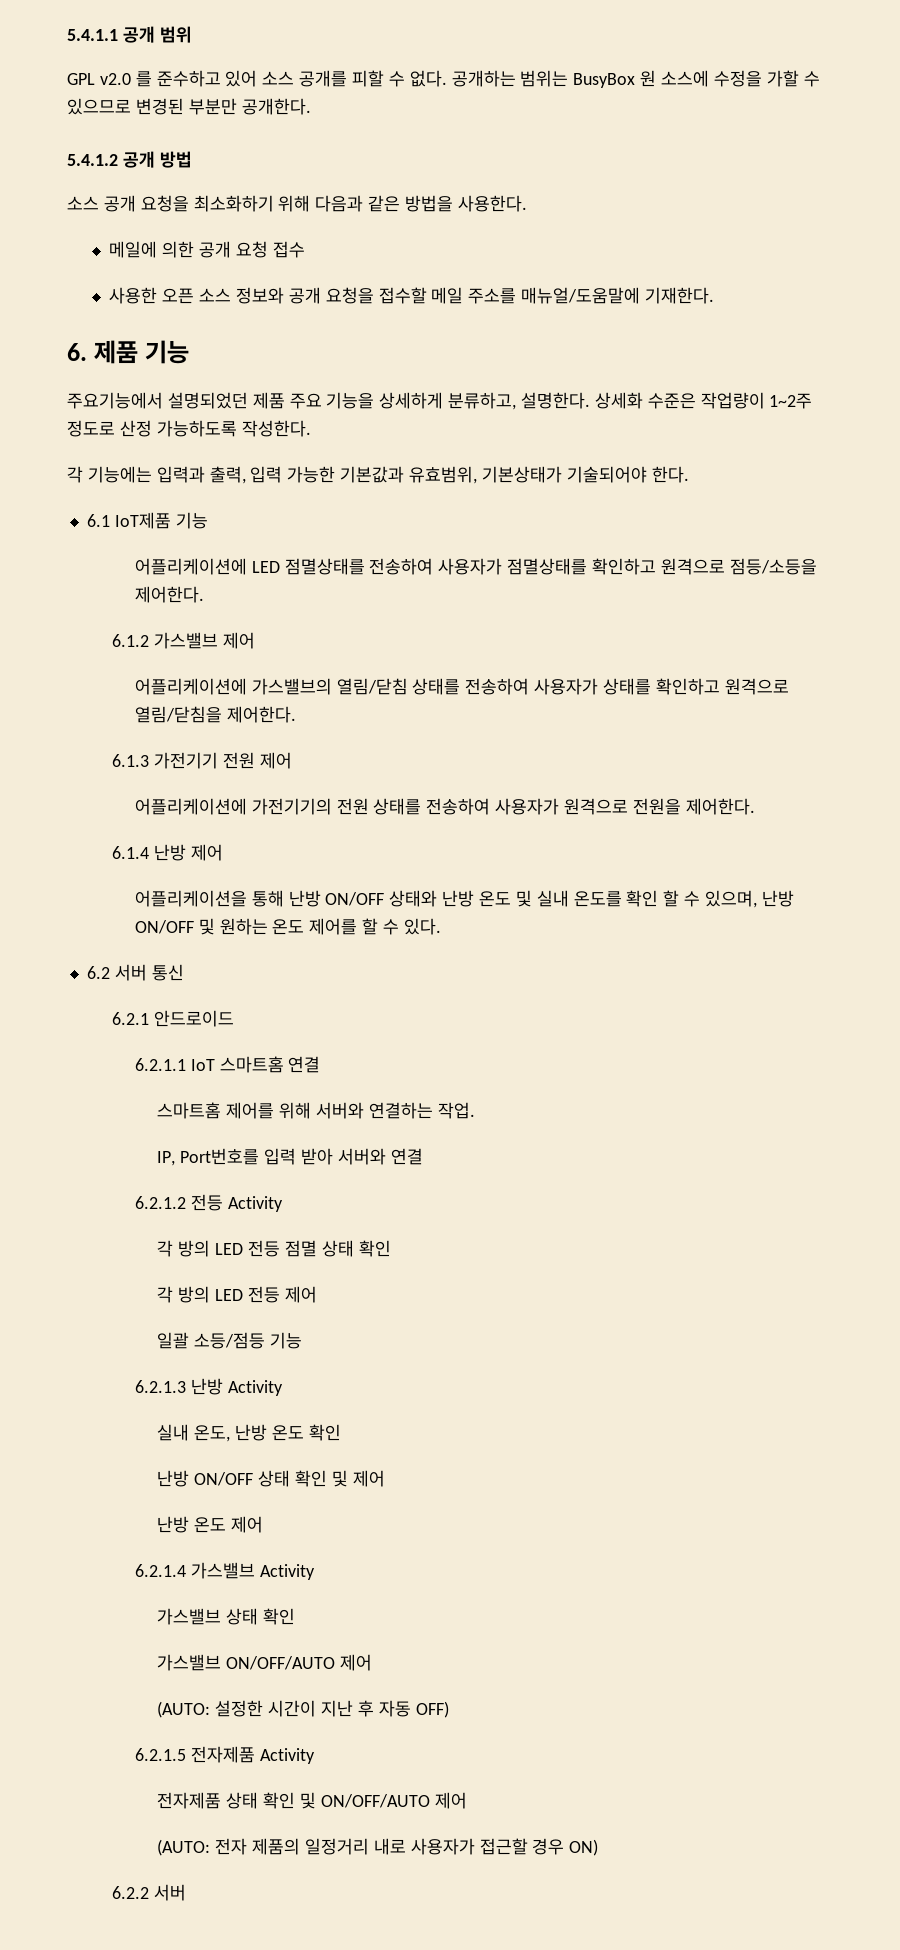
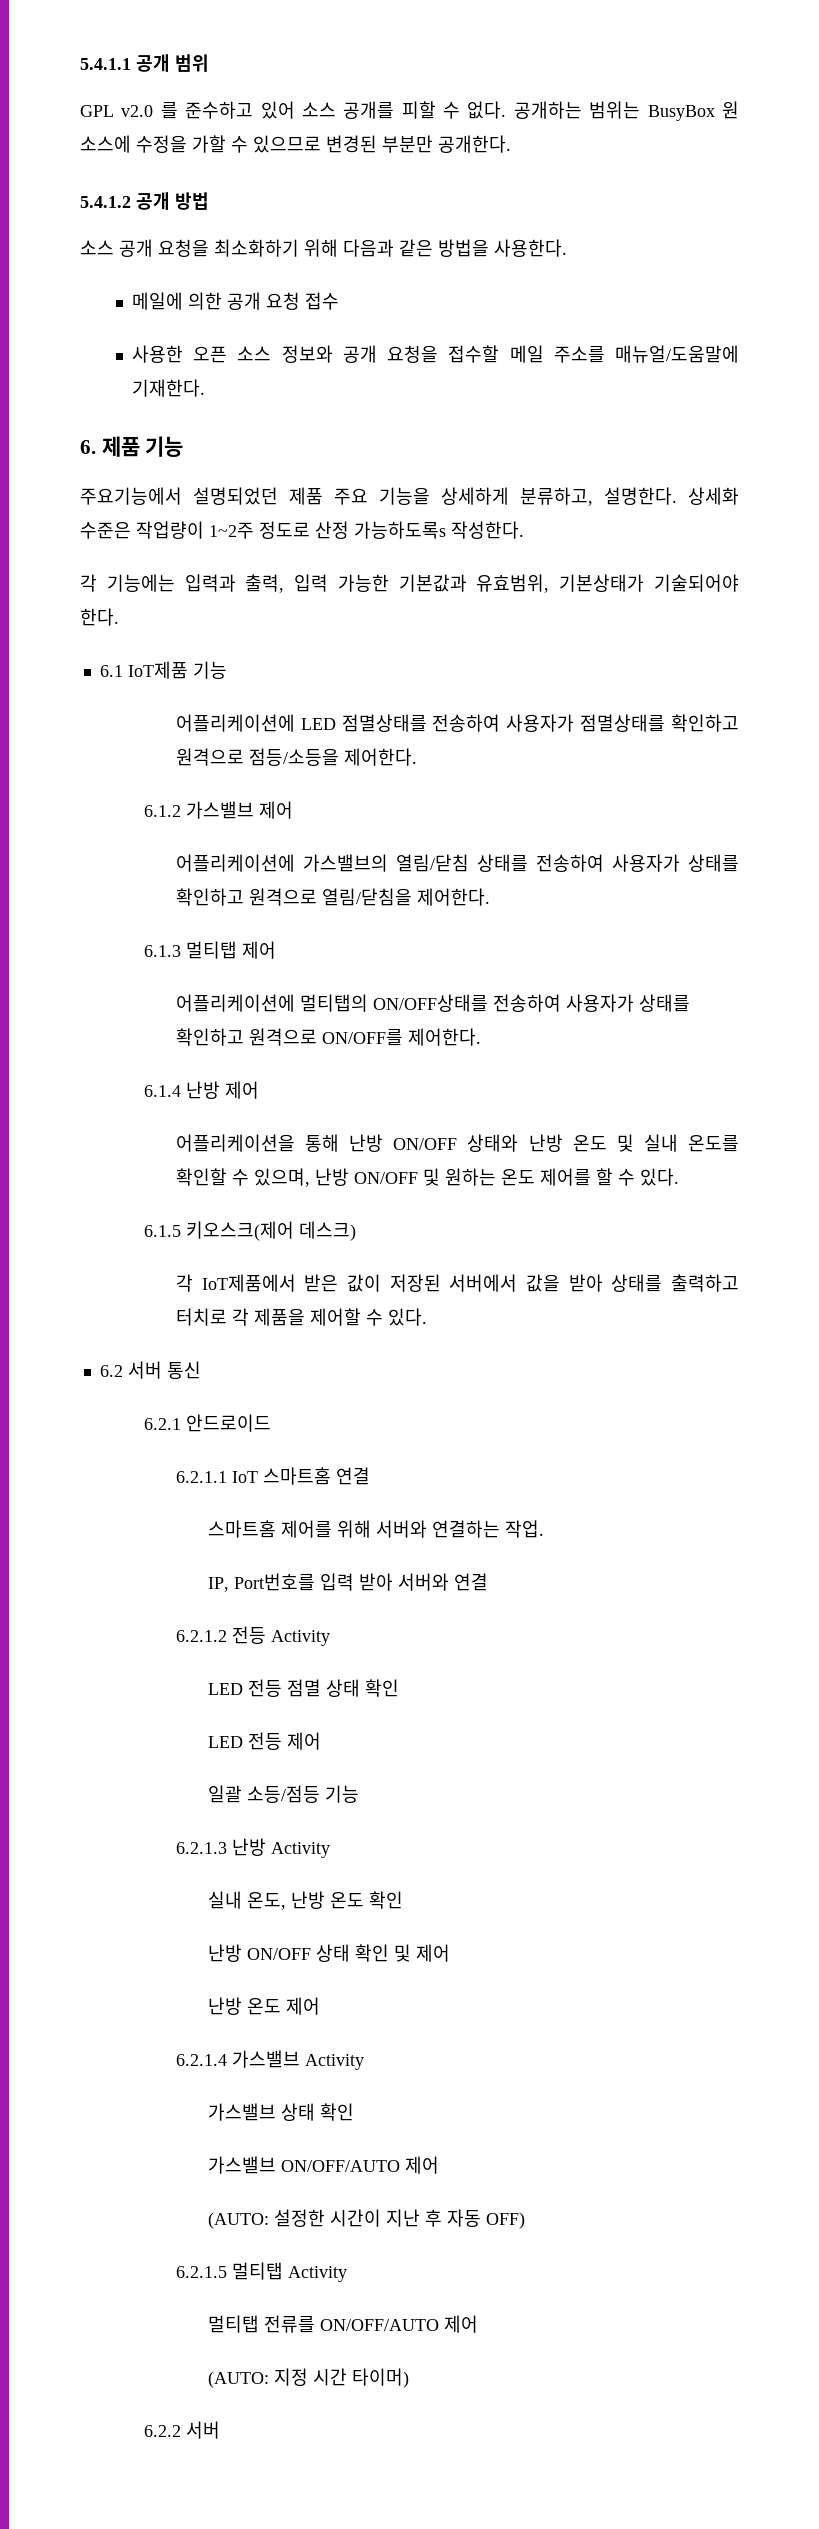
[156,420,237,437] 가능하도록 -> [354,521,446,539] 가능하도록s
[154,752,292,769] [134,798,681,815] 가전기기 전원 제어 // 어플리케이션에 가전기기의 전원 상태를 전송하여 사용자가 원격으로 전원을 -> [185,941,276,959] [175,994,690,1012] [175,1028,403,1046] 멀티탭 제어 // 어플리케이션에 멀티탭의 ON/OFF상태를 전송하여 사용자가 상태를 확인하고 원격으로 ON/OFF를
[626,890,680,907] 확인 할 -> [175,1168,227,1186] 확인할
(441, 926) none -> [143,1221,356,1241] [175,1274,739,1292] [175,1308,427,1326] // 6.1.5 키오스크(제어 데스크) // 각 IoT제품에서 받은 값이 저장된 서버에서 값을 받아 상태를 출력하고 터치로 각 제품을 제어할 수 있다.
[157,1240,211,1257] 각 방의 -> (330, 1638) none
[157,1286,211,1303] 각 방의 -> (399, 1688) none
[190,1746,315,1764] [157,1792,467,1809] [157,1838,599,1856] 전자제품 Activity // 전자제품 상태 확인 및 ON/OFF/AUTO 제어 // (AUTO: 전자 제품의 일정거리 내로 사용자가 접근할 경우 ON) -> [231,2262,347,2282] [207,2315,478,2333] [207,2368,409,2388] 멀티탭 Activity // 멀티탭 전류를 ON/OFF/AUTO 제어 // (AUTO: 지정 시간 타이머)

